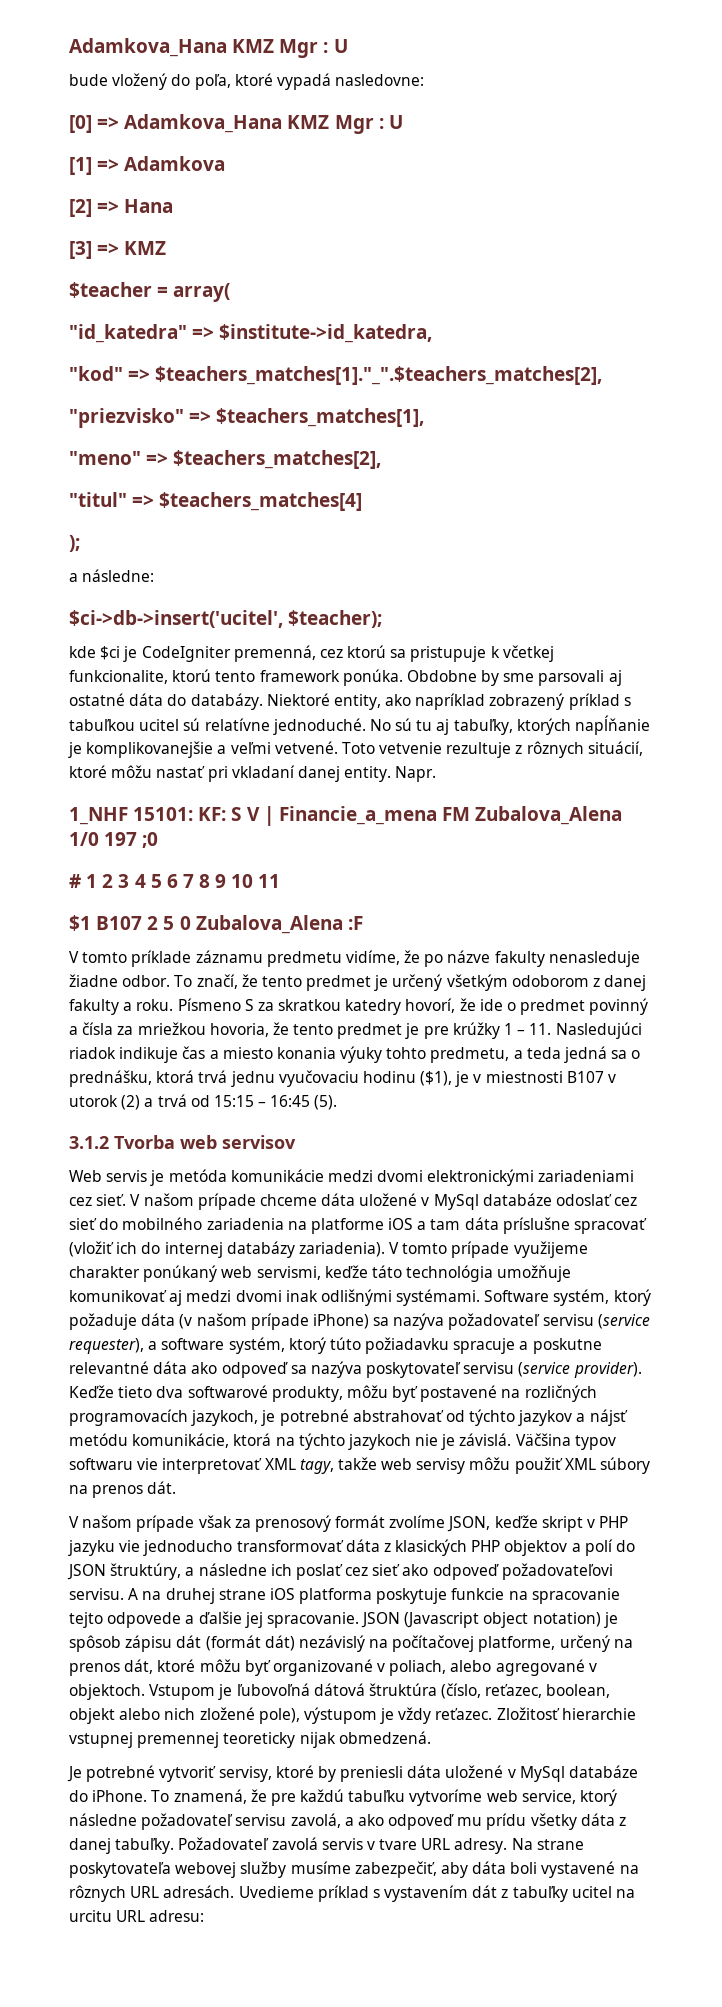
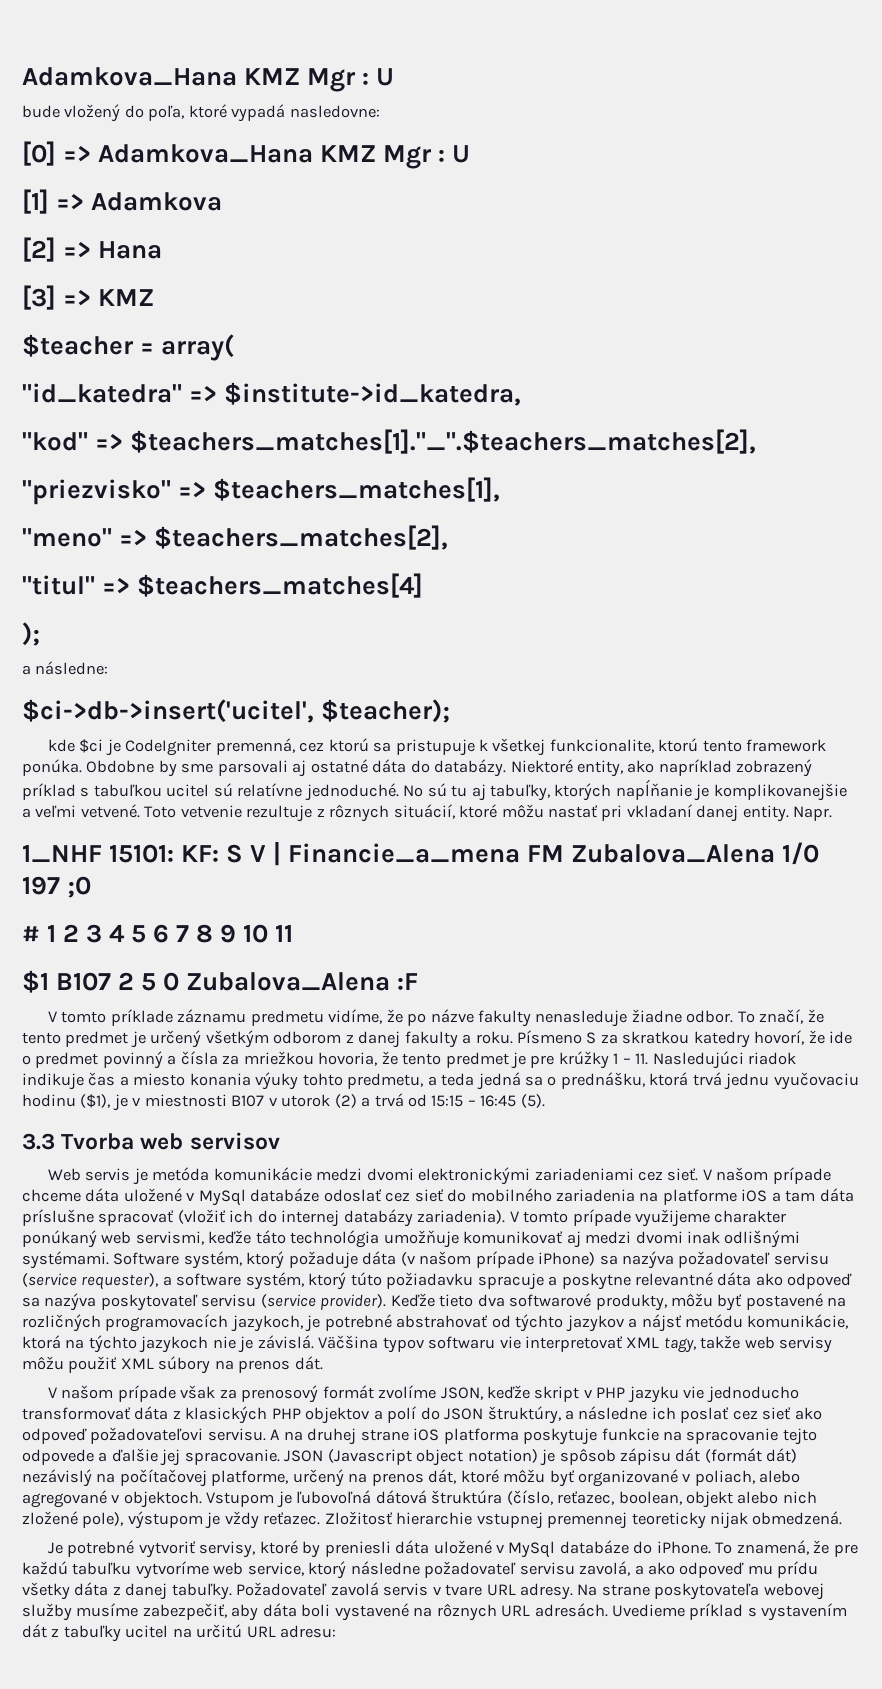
[502,645,554,662] včetkej -> [492,738,546,756] všetkej
[511,975,589,987] odoborom -> [273,1031,342,1044] odborom
[69,1136,109,1149] 3.1.2 -> [22,1133,55,1150] 3.3
[532,1338,602,1354] poskutne -> [561,1273,631,1290] poskytne
[69,1910,112,1922] urcitu -> [196,1624,243,1638] určitú

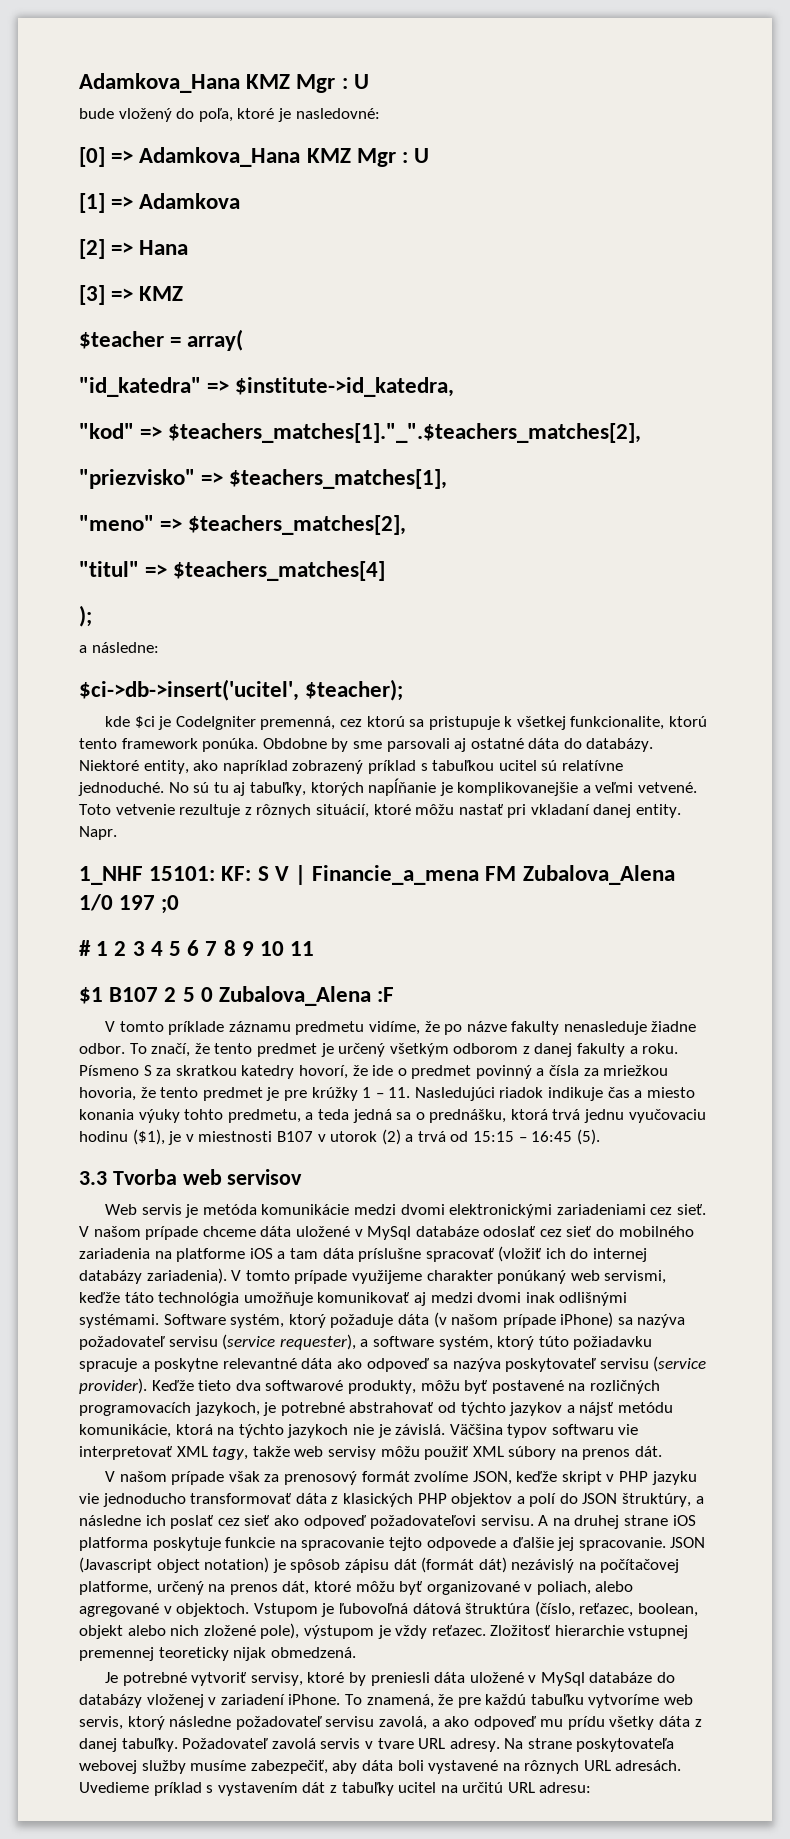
[231,104,380,122] vypadá nasledovne: -> [277,108,380,122] je nasledovné:
(653, 1547) none -> [79,1694,285,1708] databázy vloženej v zariadení
[247,1562,304,1576] service, -> [79,1716,123,1730] servis,

